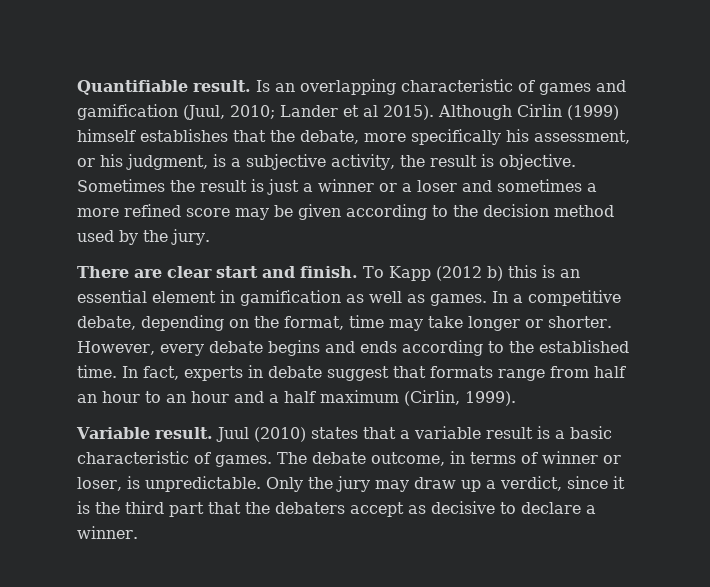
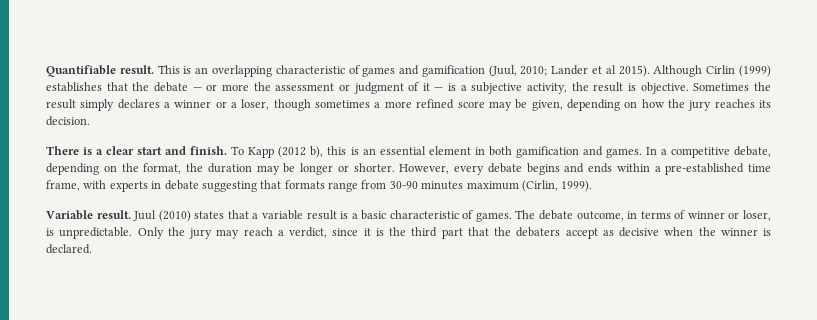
[256,80,270,92] Is -> [157,65,192,74] This is
[77,129,136,142] himself -> (771, 71) none
[300,129,630,145] [77,154,208,170] debate, more specifically his assessment, or his judgment, -> [153,82,444,94] debate — or more the assessment or judgment of it —
[251,179,299,195] is just -> [80,99,160,111] simply declares
[417,180,492,192] loser and -> [241,99,311,111] loser, though
[298,204,614,220] [77,229,210,245] given according to the decision method used by the jury. -> [531,99,771,111] [46,116,90,126] given, depending on how the jury reaches its decision.
[134,269,162,278] are -> [83,147,104,155] is a
[486,266,503,281] b) -> [310,146,324,158] b),
[240,290,425,306] gamification as well as -> [488,146,603,158] both gamification and
[349,315,463,331] time may take -> [186,163,296,175] the duration may be
[401,340,629,356] [77,365,179,380] according to the established time. In fact, -> [616,163,771,175] [46,180,107,191] within a pre-established time frame, with
[327,366,389,381] suggest -> [201,181,257,192] suggesting
[594,366,626,378] [77,391,316,403] half an hour to an hour and a half -> [389,181,464,190] 30-90 minutes
[413,477,481,492] draw up -> [243,227,273,236] reach
[500,502,596,514] [77,526,138,539] to declare a winner. -> [664,227,771,236] [46,244,92,254] when the winner is declared.

